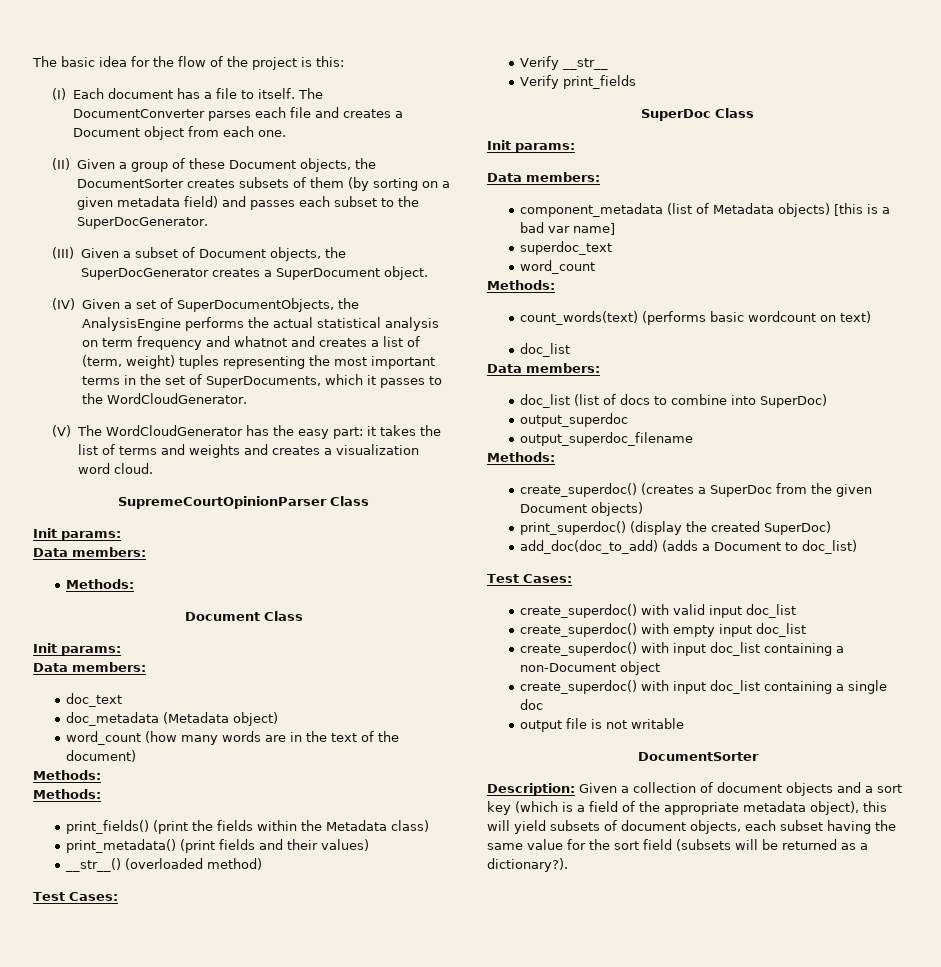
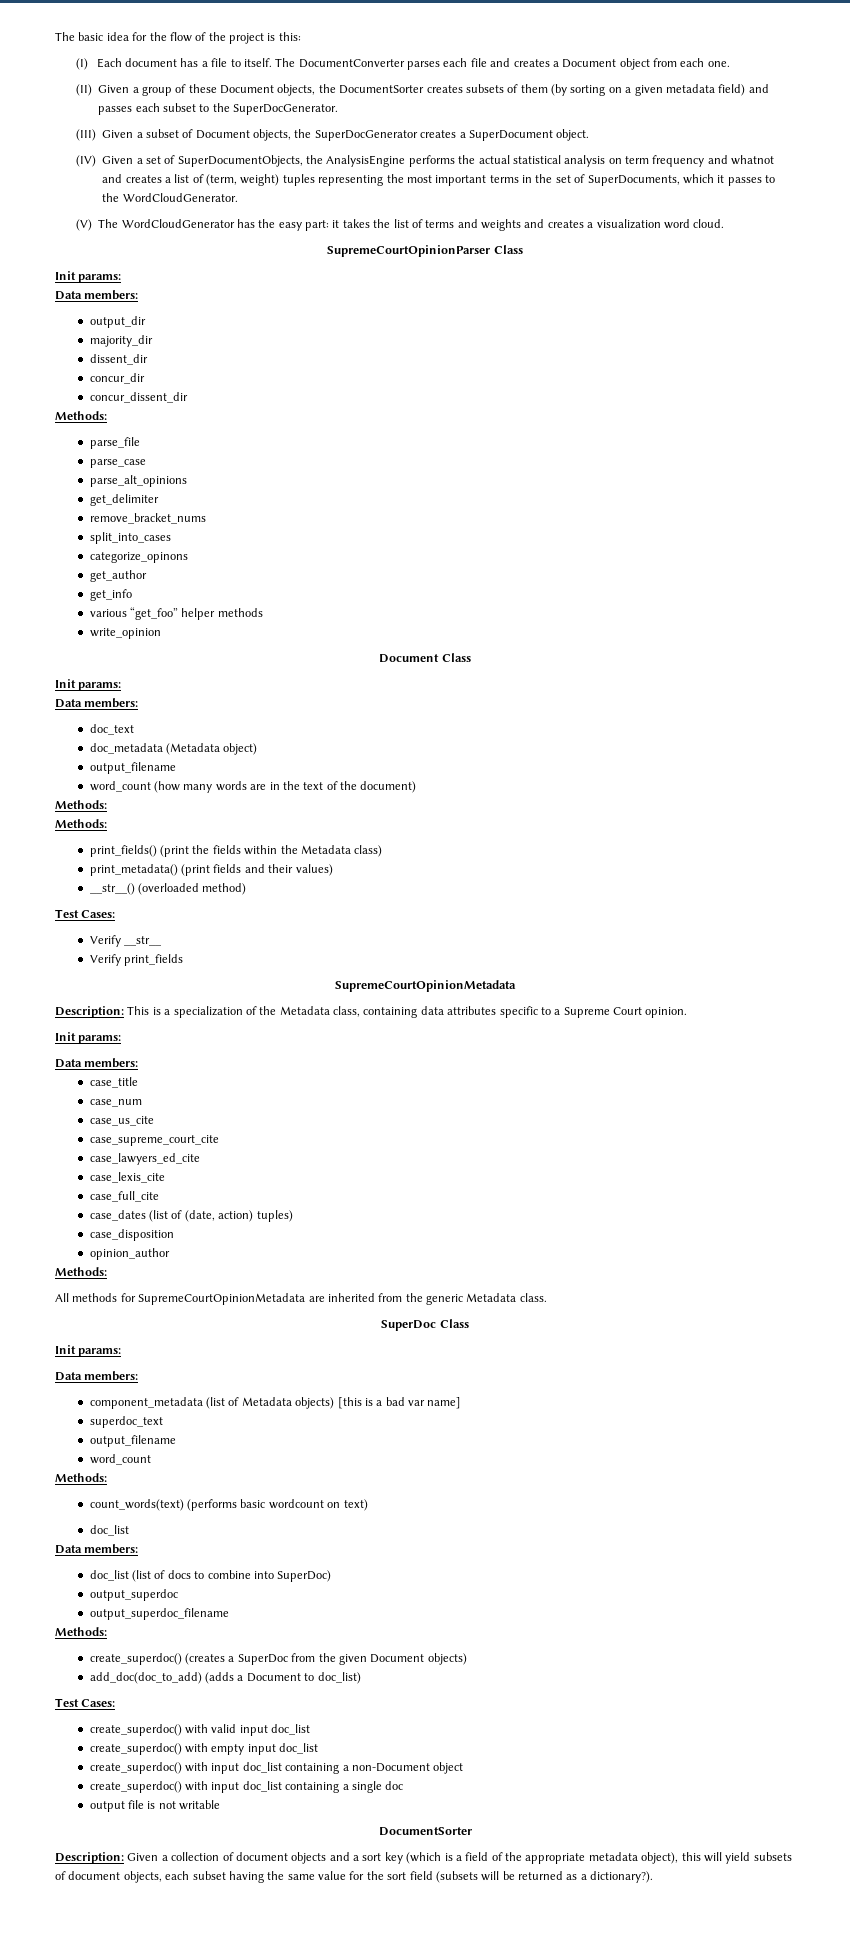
[66,579,135,589] Methods: -> [89,316,146,328] [89,335,153,347] [89,354,148,365] [89,373,145,384] [89,392,188,403] [55,411,107,420] [89,437,140,449] [89,459,146,468] [89,475,187,487] [89,494,159,506] [89,513,206,524] [89,532,171,544] [89,552,188,563] [89,570,147,582] [89,589,132,601] [89,607,263,620] [89,628,161,639] output_dir // majority_dir // dissent_dir // concur_dir // concur_dissent_dir // Methods: // parse_file // parse_case // parse_alt_opinions // get_delimiter // remove_bracket_nums // split_into_cases // categorize_opinons // get_author // get_info // various “get_foo” helper methods // write_opinion
(279, 719) none -> [89,762,176,774] // output_filename
(637, 82) none -> [335,980,516,992] [55,1006,688,1018] [55,1032,122,1044] [55,1058,139,1068] [89,1077,138,1088] [89,1099,142,1107] [89,1116,154,1126] [89,1135,219,1146] [89,1153,200,1165] [89,1172,165,1183] [89,1191,159,1202] [89,1210,293,1222] [89,1229,174,1241] [89,1248,170,1260] [55,1267,107,1276] [55,1293,547,1305] // SupremeCourtOpinionMetadata // Description: This is a specialization of the Metadata class, containing data attributes specific to a Supreme Court opinion. // Init params: // Data members: // case_title // case_num // case_us_cite // case_supreme_court_cite // case_lawyers_ed_cite // case_lexis_cite // case_full_cite // case_dates (list of (date, action) tuples) // case_disposition // opinion_author // Methods: // All methods for SupremeCourtOpinionMetadata are inherited from the generic Metadata class.
(613, 248) none -> [89,1435,176,1447] // output_filename
[520,521,832,535] // print_superdoc() (display the created SuperDoc) -> (467, 1659) none

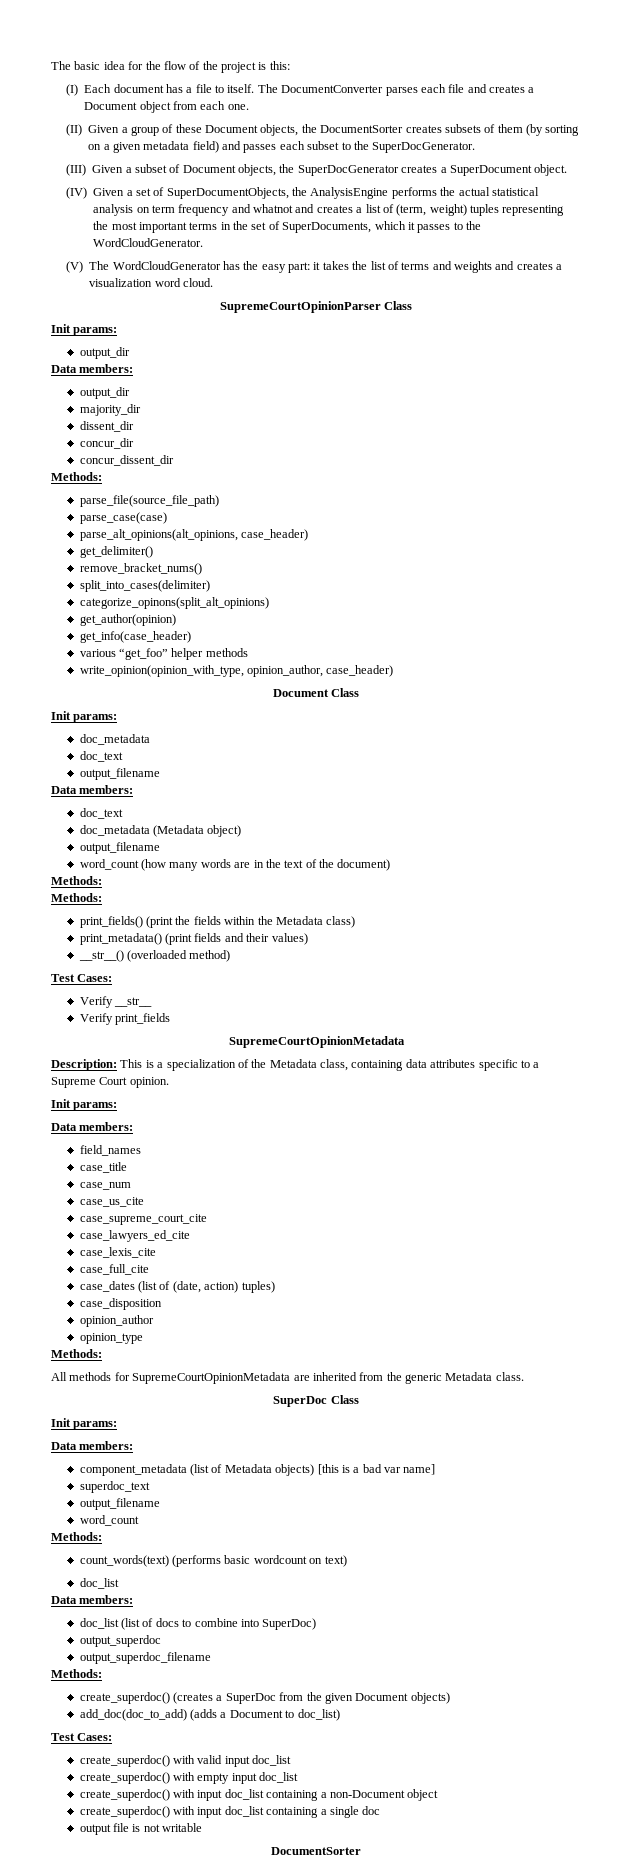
(122, 278) none -> [79,347,130,359] // output_dir
[89,437,140,449] [89,459,146,468] [89,475,187,487] [89,494,159,506] [89,513,206,524] [89,532,171,544] [89,552,188,563] [89,570,147,582] [89,589,132,601] parse_file // parse_case // parse_alt_opinions // get_delimiter // remove_bracket_nums // split_into_cases // categorize_opinons // get_author // get_info -> [79,495,219,507] [79,512,167,524] [79,529,309,541] [79,546,153,558] [79,563,202,575] [79,580,210,592] [79,597,269,609] [79,614,176,626] [79,631,191,643] parse_file(source_file_path) // parse_case(case) // parse_alt_opinions(alt_opinions, case_header) // get_delimiter() // remove_bracket_nums() // split_into_cases(delimiter) // categorize_opinons(split_alt_opinions) // get_author(opinion) // get_info(case_header)
[89,628,161,639] write_opinion -> [79,665,394,677] write_opinion(opinion_with_type, opinion_author, case_header)
(122, 686) none -> [79,734,150,745] [79,751,123,762] [79,768,160,780] // doc_metadata // doc_text // output_filename
(139, 1063) none -> [79,1145,141,1156] // field_names
(170, 1254) none -> [79,1333,143,1344] // opinion_type
[55,1852,792,1864] [55,1871,654,1883] // Description: Given a collection of document objects and a sort key (which is a field of the appropriate metadata object), this will yield subsets of document objects, each subset having the same value for the sort field (subsets will be returned as a dictionary?). -> (361, 1851) none

